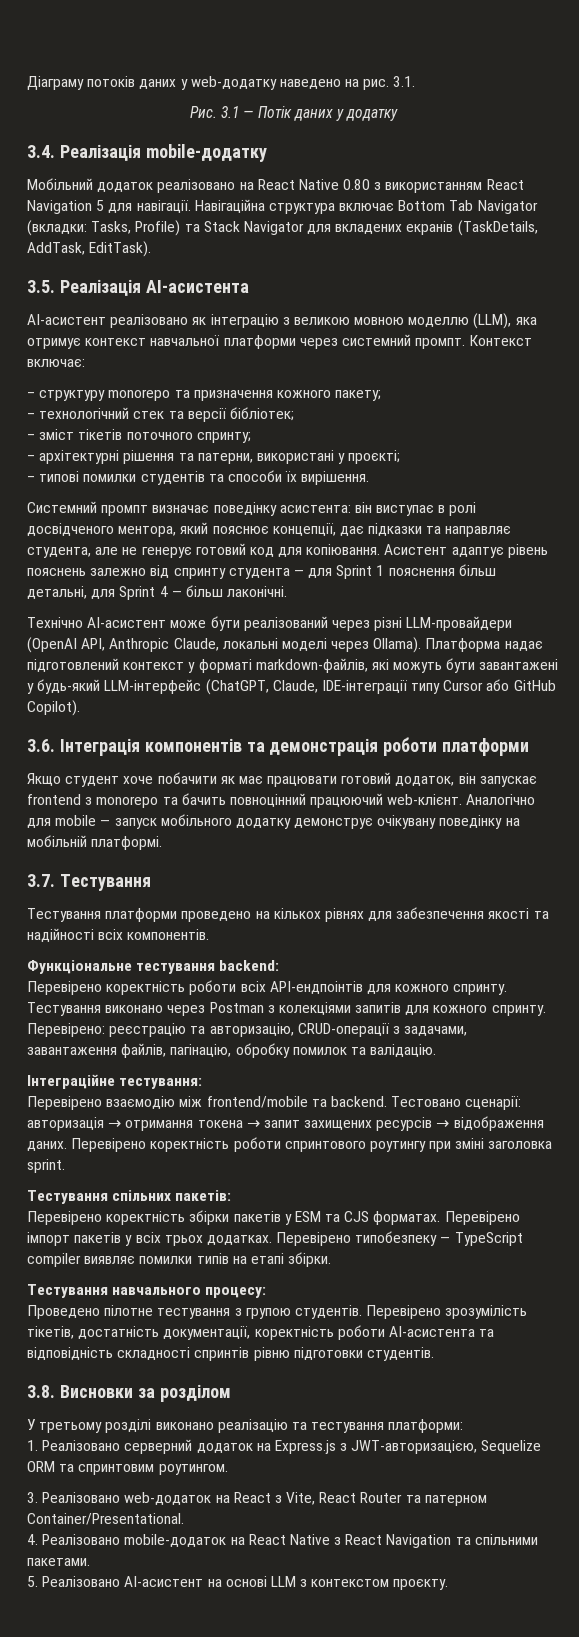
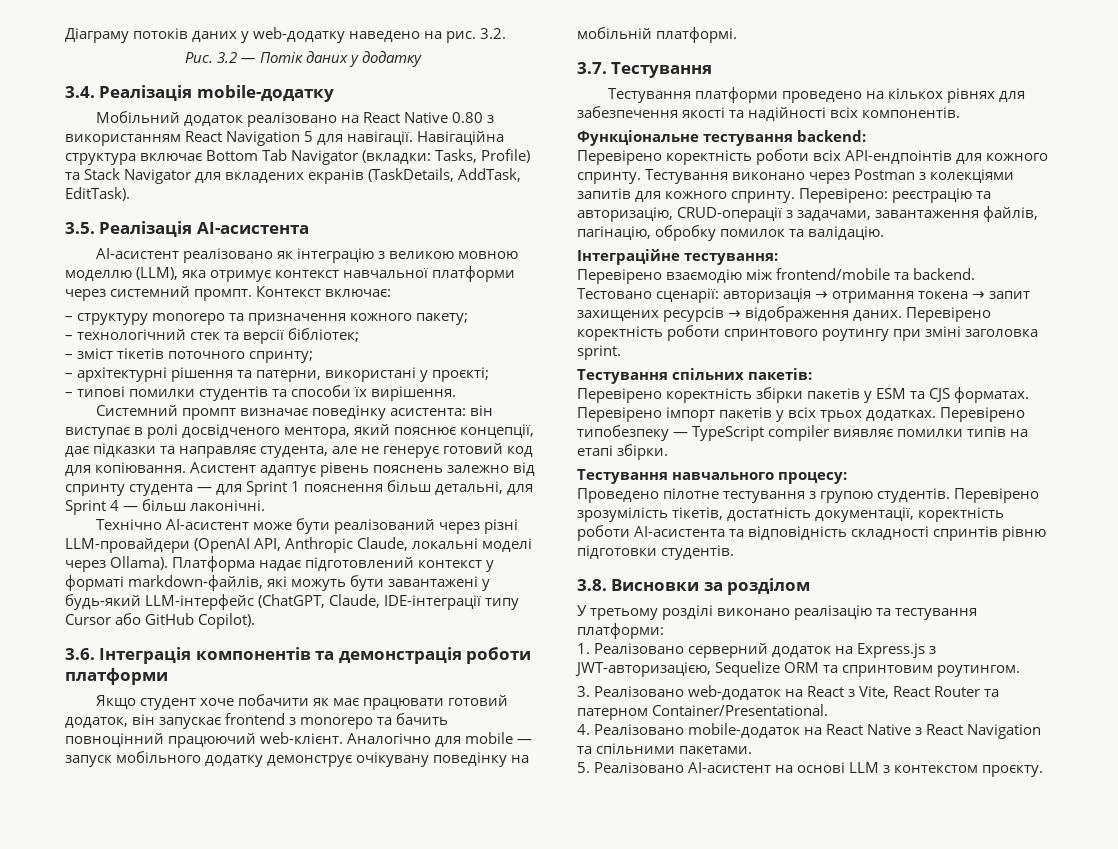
[393,76,416,87] 3.1. -> [480,28,507,39] 3.2.
[221,106,240,118] 3.1 -> [217,52,238,63] 3.2

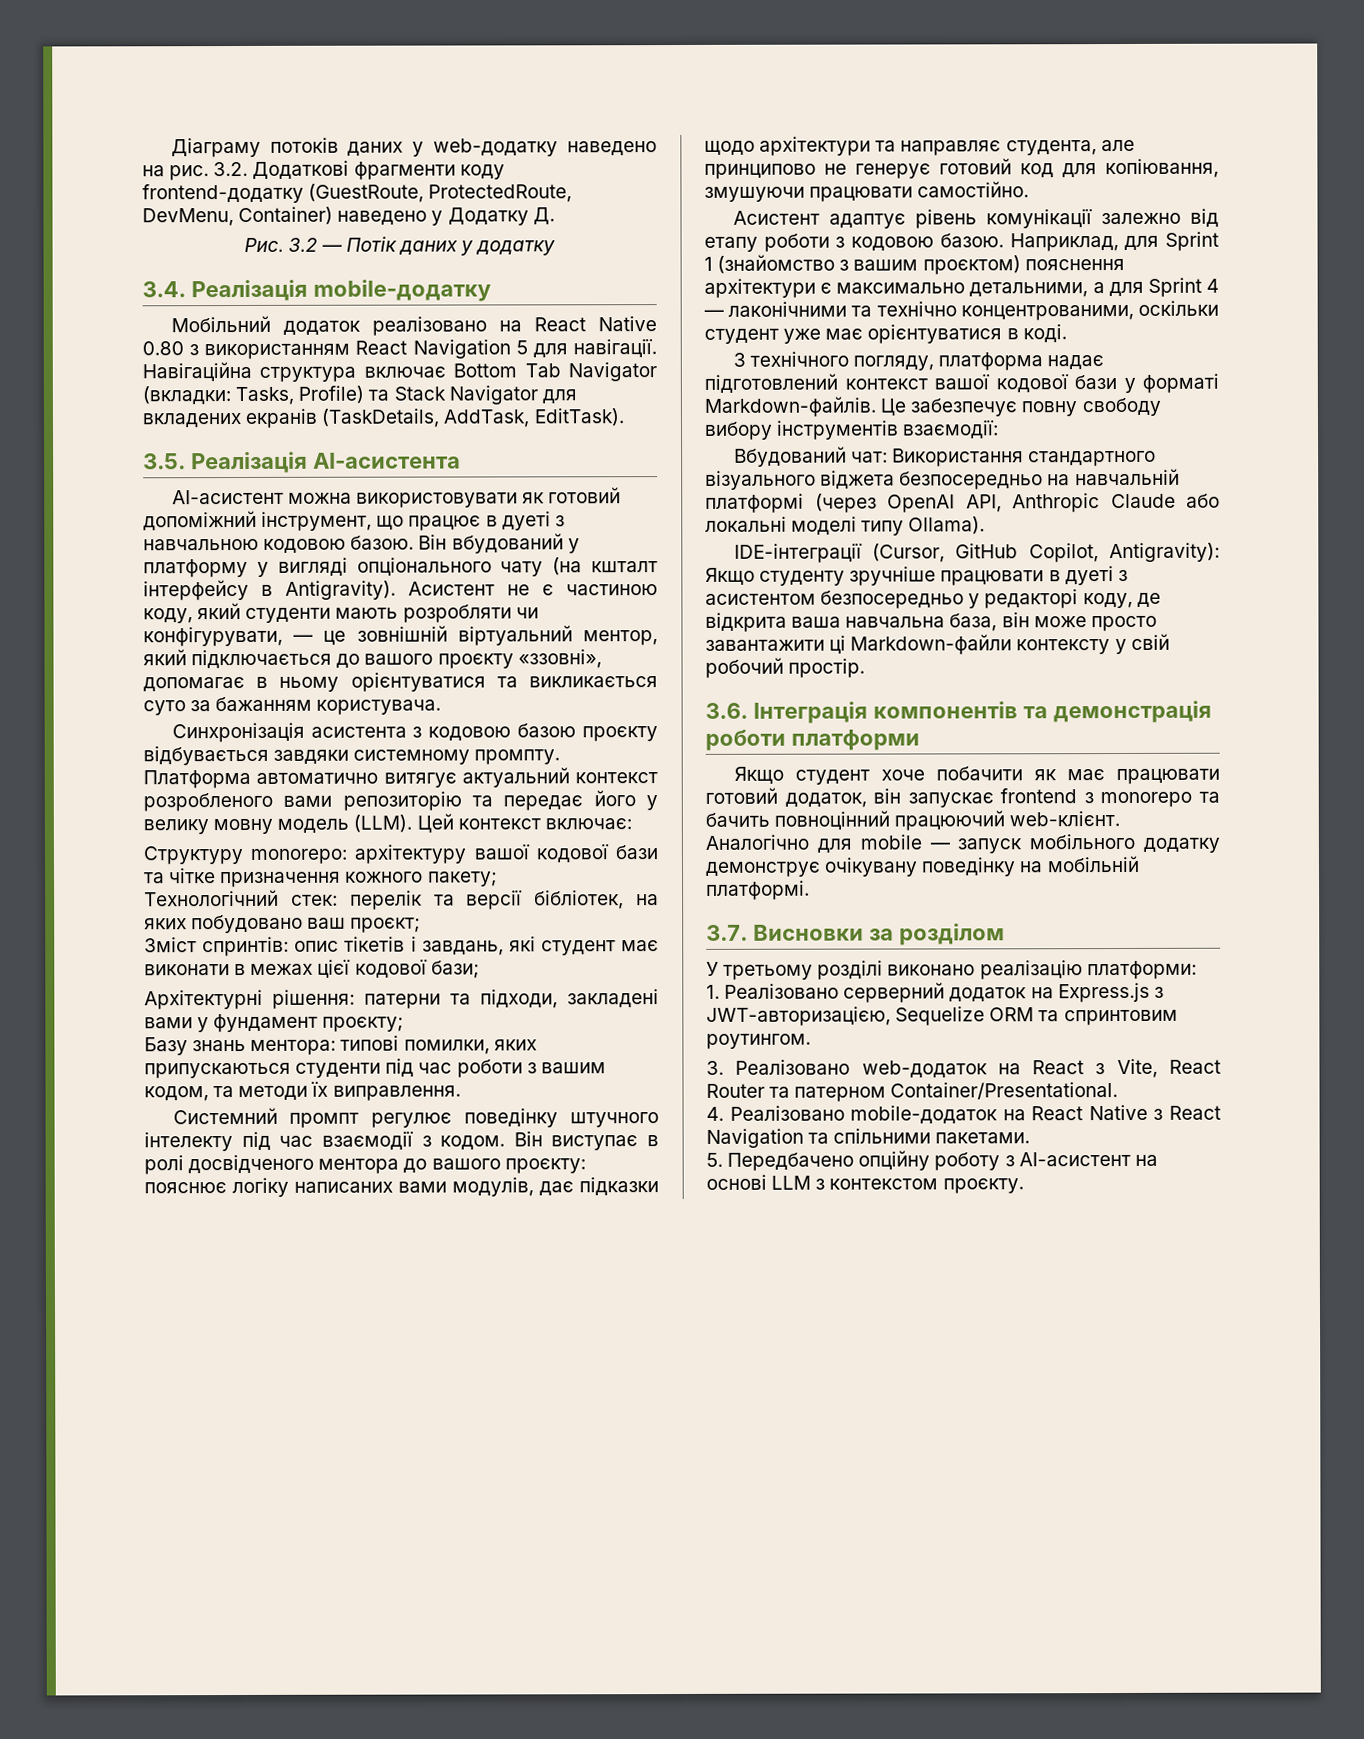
(507, 33) none -> [252,160,505,180] [142,183,573,204] [142,206,555,227] Додаткові фрагменти коду frontend-додатку (GuestRoute, ProtectedRoute, DevMenu, Container) наведено у Додатку Д.
[182,248,518,263] [65,266,516,282] [65,286,392,301] [65,313,469,325] [65,328,360,344] [65,348,314,363] [65,367,490,382] [65,385,457,401] [95,405,493,420] [65,424,535,439] [65,443,157,457] реалізовано як інтеграцію з великою мовною моделлю (LLM), яка отримує контекст навчальної платформи через системний промпт. Контекст включає: // – структуру monorepo та призначення кожного пакету; // – технологічний стек та версії бібліотек; // – зміст тікетів поточного спринту; // – архітектурні рішення та патерни, використані у проєкті; // – типові помилки студентів та способи їх вирішення. // Системний промпт визначає поведінку асистента: він виступає в ролі досвідченого ментора, який пояснює концепції, дає підказки -> [287,487,622,508] [143,510,565,531] [143,533,580,554] [143,557,658,578] [143,579,658,601] [143,602,539,624] [143,625,658,647] [143,649,602,669] [143,672,658,692] [143,696,442,716] [171,722,658,743] [143,745,561,766] [143,767,658,789] [143,790,658,812] [143,813,632,835] [143,844,658,865] [144,868,498,888] [144,889,659,910] [144,914,422,934] [144,936,659,957] [144,959,480,979] [144,989,659,1010] [144,1013,405,1033] [144,1035,537,1056] [144,1058,606,1079] [144,1081,461,1102] [172,1107,659,1128] [144,1131,659,1152] [144,1154,586,1175] [144,1177,659,1198] [704,136,872,156] можна використовувати як готовий допоміжний інструмент, що працює в дуеті з навчальною кодовою базою. Він вбудований у платформу у вигляді опціонального чату (на кшталт інтерфейсу в Antigravity). Асистент не є частиною коду, який студенти мають розробляти чи конфігурувати, — це зовнішній віртуальний ментор, який підключається до вашого проєкту «ззовні», допомагає в ньому орієнтуватися та викликається суто за бажанням користувача. // Синхронізація асистента з кодовою базою проєкту відбувається завдяки системному промпту. Платформа автоматично витягує актуальний контекст розробленого вами репозиторію та передає його у велику мовну модель (LLM). Цей контекст включає: // Структуру monorepo: архітектуру вашої кодової бази та чітке призначення кожного пакету; // Технологічний стек: перелік та версії бібліотек, на яких побудовано ваш проєкт; // Зміст спринтів: опис тікетів і завдань, які студент має виконати в межах цієї кодової бази; // Архітектурні рішення: патерни та підходи, закладені вами у фундамент проєкту; // Базу знань ментора: типові помилки, яких припускаються студенти під час роботи з вашим кодом, та методи їх виправлення. // Системний промпт регулює поведінку штучного інтелекту під час взаємодії з кодом. Він виступає в ролі досвідченого ментора до вашого проєкту: пояснює логіку написаних вами модулів, дає підказки щодо архітектури
(358, 450) none -> [704,163,816,179] принципово
[95,462,187,473] копіювання. -> [1105,158,1219,179] [704,181,1030,202] копіювання, змушуючи працювати самостійно. //
[373,465,444,473] пояснень -> [985,209,1093,229] комунікації
[65,480,534,496] [65,499,266,515] [95,518,518,534] [65,537,533,553] [65,556,495,572] [65,575,491,591] [65,594,520,610] [65,613,256,629] спринту студента — для Sprint 1 пояснення більш детальні, для Sprint 4 — більш лаконічні. // Технічно AI-асистент може бути реалізований через різні LLM-провайдери (OpenAI API, Anthropic Claude, локальні моделі через Ollama). Платформа надає підготовлений контекст у форматі markdown-файлів, які можуть бути завантажені у будь-який LLM-інтерфейс (ChatGPT, Claude, IDE-інтеграції типу Cursor або GitHub Copilot). -> [704,231,1219,252] [704,254,1125,275] [704,277,1220,298] [704,300,1219,321] [704,324,1067,344] [732,351,1105,371] [704,373,1219,393] [704,396,1161,417] [704,420,1000,440] [733,446,1157,467] [705,468,1180,490] [705,493,1220,513] [705,516,986,536] [733,542,1220,563] [705,566,1128,586] [705,589,1161,609] [705,612,1157,632] [705,633,1170,655] [705,657,866,678] етапу роботи з кодовою базою. Наприклад, для Sprint 1 (знайомство з вашим проєктом) пояснення архітектури є максимально детальними, а для Sprint 4 — лаконічними та технічно концентрованими, оскільки студент уже має орієнтуватися в коді. // З технічного погляду, платформа надає підготовлений контекст вашої кодової бази у форматі Markdown-файлів. Це забезпечує повну свободу вибору інструментів взаємодії: // Вбудований чат: Використання стандартного візуального віджета безпосередньо на навчальній платформі (через OpenAI API, Anthropic Claude або локальні моделі типу Ollama). // IDE-інтеграції (Cursor, GitHub Copilot, Antigravity): Якщо студенту зручніше працювати в дуеті з асистентом безпосередньо у редакторі коду, де відкрита ваша навчальна база, він може просто завантажити ці Markdown-файли контексту у свій робочий простір.
[611,62,713,78] [607,87,1025,103] [577,106,961,121] [577,130,867,146] [577,149,1049,165] [577,169,1015,184] [577,188,992,203] [577,206,1039,222] [577,225,885,241] [577,249,779,265] [577,268,976,284] [577,288,1031,303] [577,306,992,322] [577,325,1039,341] [577,345,621,360] [577,368,813,384] [577,387,1030,403] [577,407,1026,422] [577,425,1029,441] [577,444,669,460] [577,469,848,484] [577,488,1040,503] [577,507,1005,522] [577,525,1047,541] [577,545,735,560] [577,579,607,591] Тестування // Тестування платформи проведено на кількох рівнях для забезпечення якості та надійності всіх компонентів. // Функціональне тестування backend: // Перевірено коректність роботи всіх API-ендпоінтів для кожного спринту. Тестування виконано через Postman з колекціями запитів для кожного спринту. Перевірено: реєстрацію та авторизацію, CRUD-операції з задачами, завантаження файлів, пагінацію, обробку помилок та валідацію. // Інтеграційне тестування: // Перевірено взаємодію між frontend/mobile та backend. Тестовано сценарії: авторизація → отримання токена → запит захищених ресурсів → відображення даних. Перевірено коректність роботи спринтового роутингу при зміні заголовка sprint. // Тестування спільних пакетів: // Перевірено коректність збірки пакетів у ESM та CJS форматах. Перевірено імпорт пакетів у всіх трьох додатках. Перевірено типобезпеку — TypeScript compiler виявляє помилки типів на етапі збірки. // Тестування навчального процесу: // Проведено пілотне тестування з групою студентів. Перевірено зрозумілість тікетів, достатність документації, коректність роботи AI-асистента та відповідність складності спринтів рівню підготовки студентів. // 3.8. -> (748, 932) none
[876,608,978,620] та тестування -> (1083, 970) none
[594,762,685,773] Реалізовано -> [727,1150,1015,1171] Передбачено опційну роботу з

